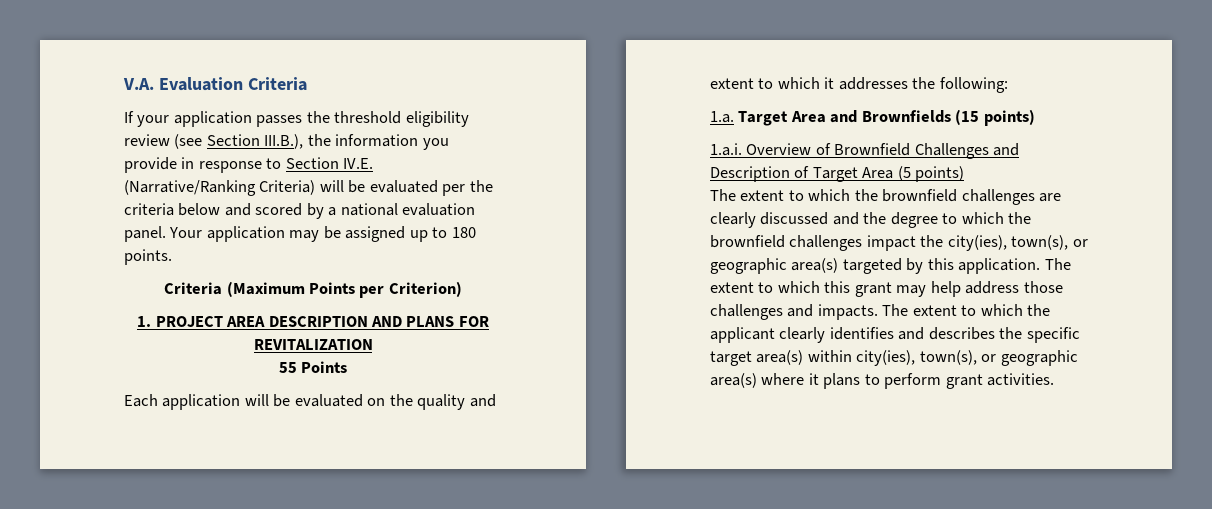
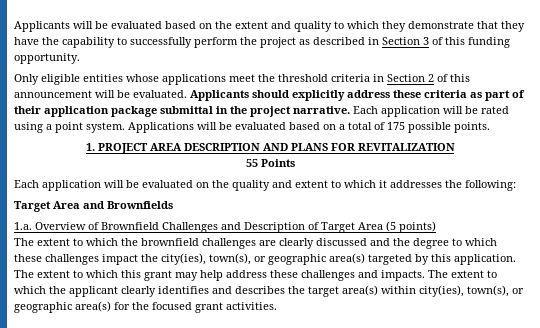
[123,77,307,91] [124,111,469,127] [124,134,449,150] [124,157,374,173] [124,180,493,196] [124,203,476,219] [124,226,476,242] [124,249,172,265] [164,281,462,298] V.A. Evaluation Criteria // If your application passes the threshold eligibility review (see Section III.B.), the information you provide in response to Section IV.E. (Narrative/Ranking Criteria) will be evaluated per the criteria below and scored by a national evaluation panel. Your application may be assigned up to 180 points. // Criteria (Maximum Points per Criterion) -> [14,21,525,32] [14,37,510,48] [14,53,80,64] [14,74,470,85] [14,90,525,101] [14,106,509,117] [14,122,490,133] Applicants will be evaluated based on the extent and quality to which they demonstrate that they have the capability to successfully perform the project as described in Section 3 of this funding opportunity. // Only eligible entities whose applications meet the threshold criteria in Section 2 of this announcement will be evaluated. Applicants should explicitly address these criteria as part of their application package submittal in the project narrative. Each application will be rated using a point system. Applications will be evaluated based on a total of 175 possible points.
[710,111,734,123] 1.a. -> (516, 185) none
[955,109,1035,126] [710,143,742,156] (15 points) // 1.a.i. -> [14,222,32,230] // 1.a.
[1008,212,1032,224] [710,235,785,248] the brownfield -> [14,254,42,262] these
[1023,281,1063,293] those -> [270,270,298,278] these
[1026,327,1080,343] specific -> (305, 290) none
[761,373,942,389] where it plans to perform -> [114,302,192,310] for the focused

